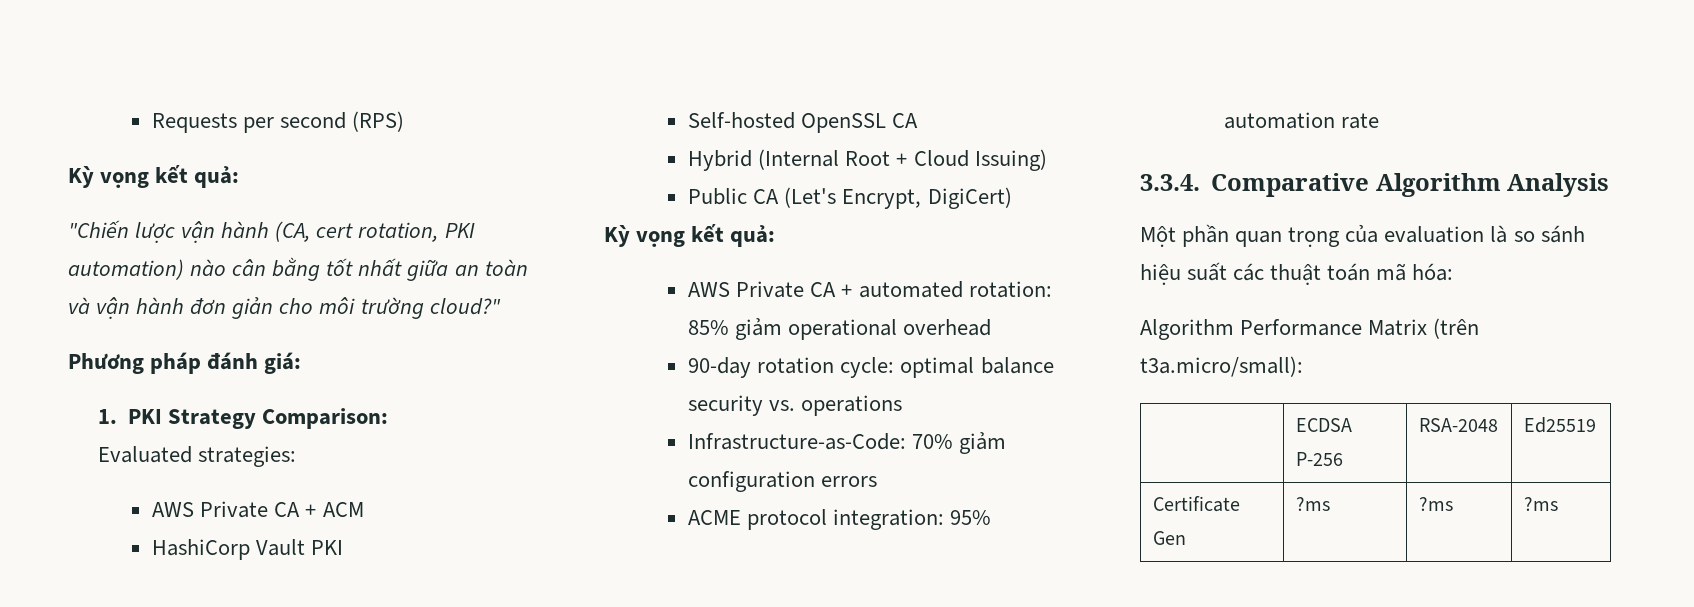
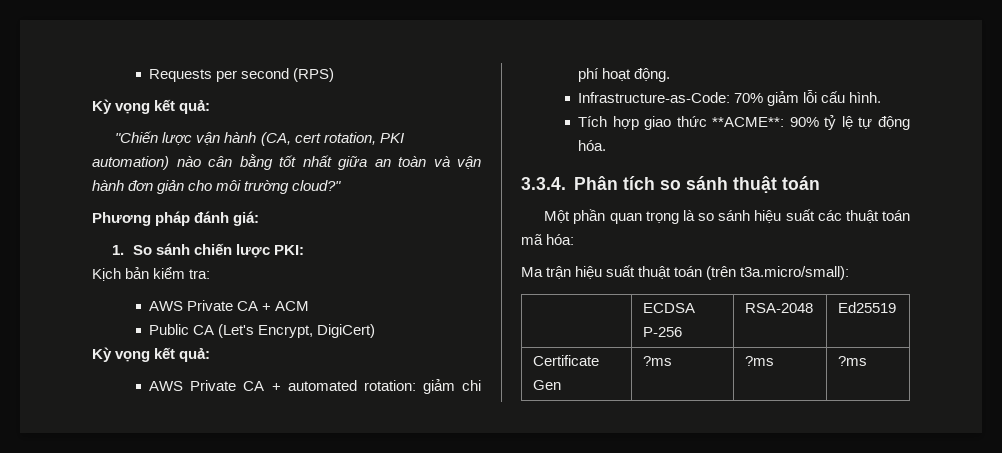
[127,408,389,429] [97,446,296,467] PKI Strategy Comparison: // Evaluated strategies: -> [132,243,304,258] [92,267,211,281] So sánh chiến lược PKI: // Kịch bản kiểm tra:
[152,539,344,560] [688,112,919,133] [688,149,1047,171] // HashiCorp Vault PKI // Self-hosted OpenSSL CA // Hybrid (Internal Root + Cloud Issuing) -> (310, 306) none
[688,318,992,340] [688,357,1054,378] [688,395,903,416] [688,432,1007,454] [688,471,878,492] [688,509,992,530] [1224,112,1380,129] [1140,173,1610,197] 85% giảm operational overhead // 90-day rotation cycle: optimal balance security vs. operations // Infrastructure-as-Code: 70% giảm configuration errors // ACME protocol integration: 95% automation rate // 3.3.4. Comparative Algorithm Analysis -> [422,379,481,394] [578,68,671,82] [578,90,882,106] [578,115,910,130] [578,140,607,151] [521,176,820,193] giảm chi phí hoạt động. // Infrastructure-as-Code: 70% giảm lỗi cấu hình. // Tích hợp giao thức **ACME**: 90% tỷ lệ tự động hóa. // 3.3.4. Phân tích so sánh thuật toán
[1345,224,1485,243] của evaluation -> (679, 217) none
[1140,319,1428,340] Algorithm Performance Matrix -> [521,265,703,279] Ma trận hiệu suất thuật toán

